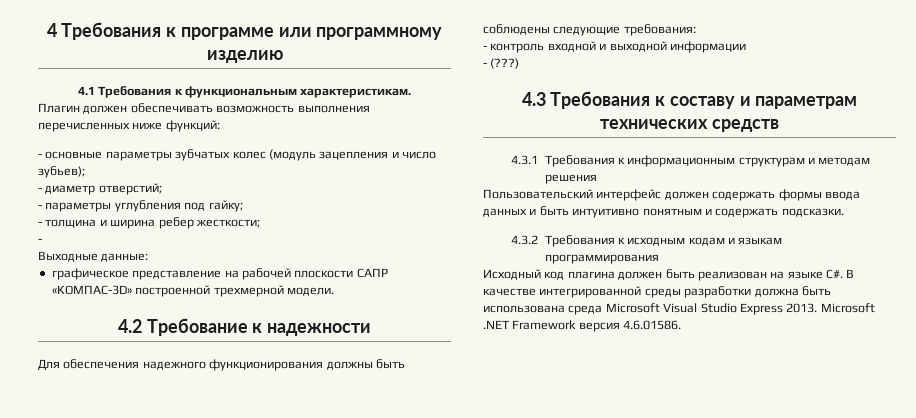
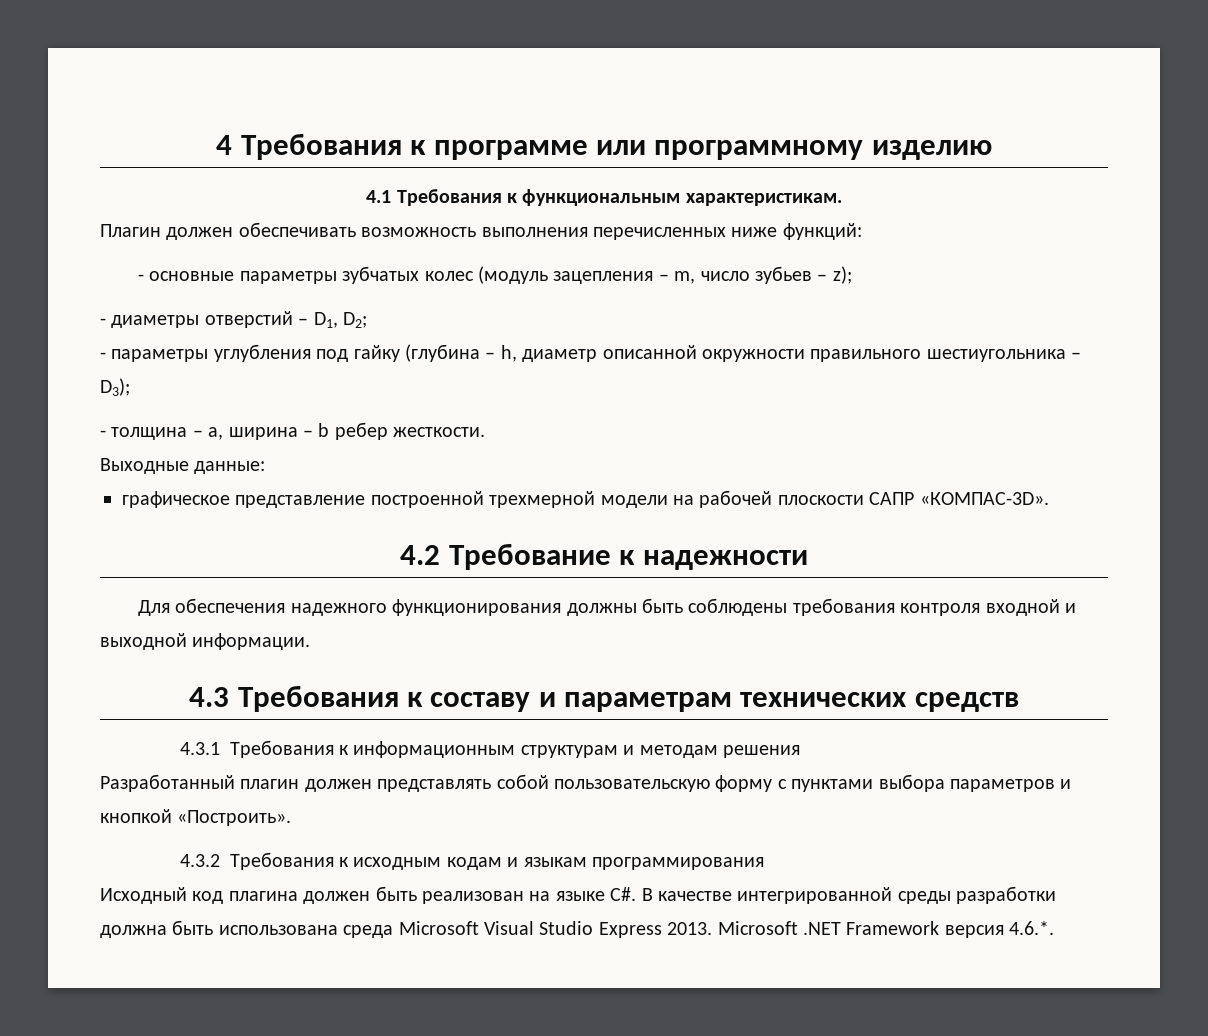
[391,151,436,159] [38,166,85,178] [38,183,162,195] [38,200,243,212] [38,217,260,229] [38,238,42,243] и число зубьев); // - диаметр отверстий; // - параметры углубления под гайку; // - толщина и ширина ребер жесткости; // - -> [658,266,852,284] [100,311,367,328] [100,344,1082,362] [100,378,130,396] [100,422,486,440] – m, число зубьев – z); // - диаметры отверстий – D1, D2; // - параметры углубления под гайку (глубина – h, диаметр описанной окружности правильного шестиугольника – D3); // - толщина – a, ширина – b ребер жесткости.
(222, 275) none -> [370,491,668,508] построенной трехмерной модели
[51,285,334,297] «КОМПАС-3D» построенной трехмерной модели. -> [919,492,1049,505] «КОМПАС-3D».
[553,24,696,36] [483,41,746,53] [483,58,520,69] следующие требования: // - контроль входной и выходной информации // - (???) -> [792,598,1076,616] [100,633,311,650] требования контроля входной и выходной информации.
[483,189,860,201] [483,206,844,218] Пользовательский интерфейс должен содержать формы ввода данных и быть интуитивно понятным и содержать подсказки. -> [100,774,1072,792] [100,809,292,826] Разработанный плагин должен представлять собой пользовательскую форму с пунктами выбора параметров и кнопкой «Построить».
[623,320,682,330] 4.6.01586. -> [1009,921,1055,935] 4.6.*.

